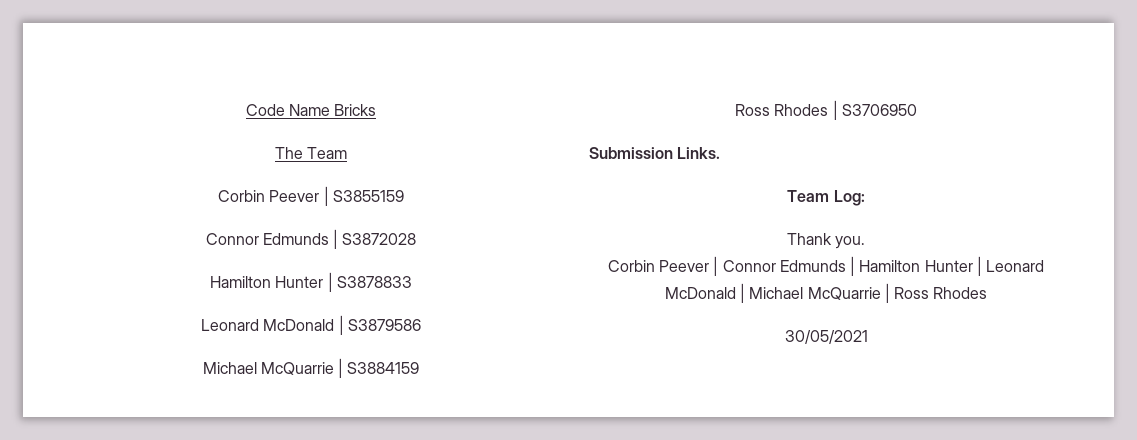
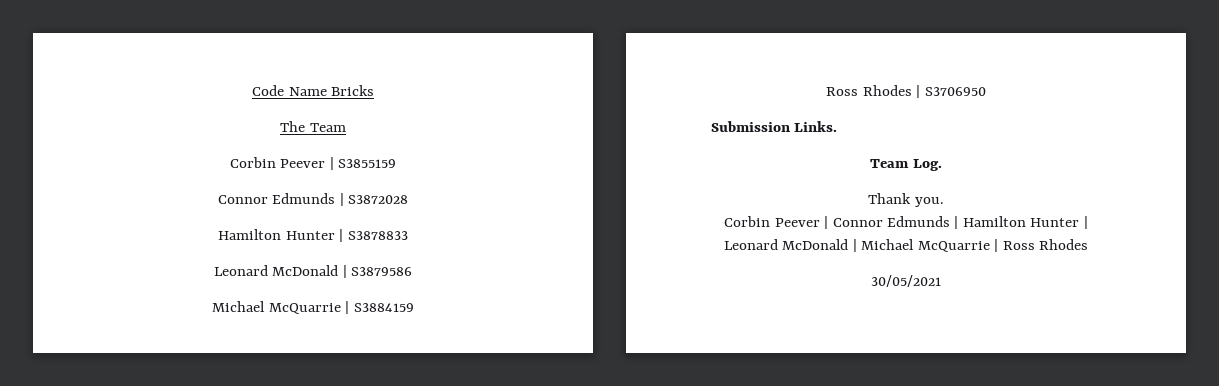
[833,190,865,206] Log: -> [912,159,942,171] Log.

